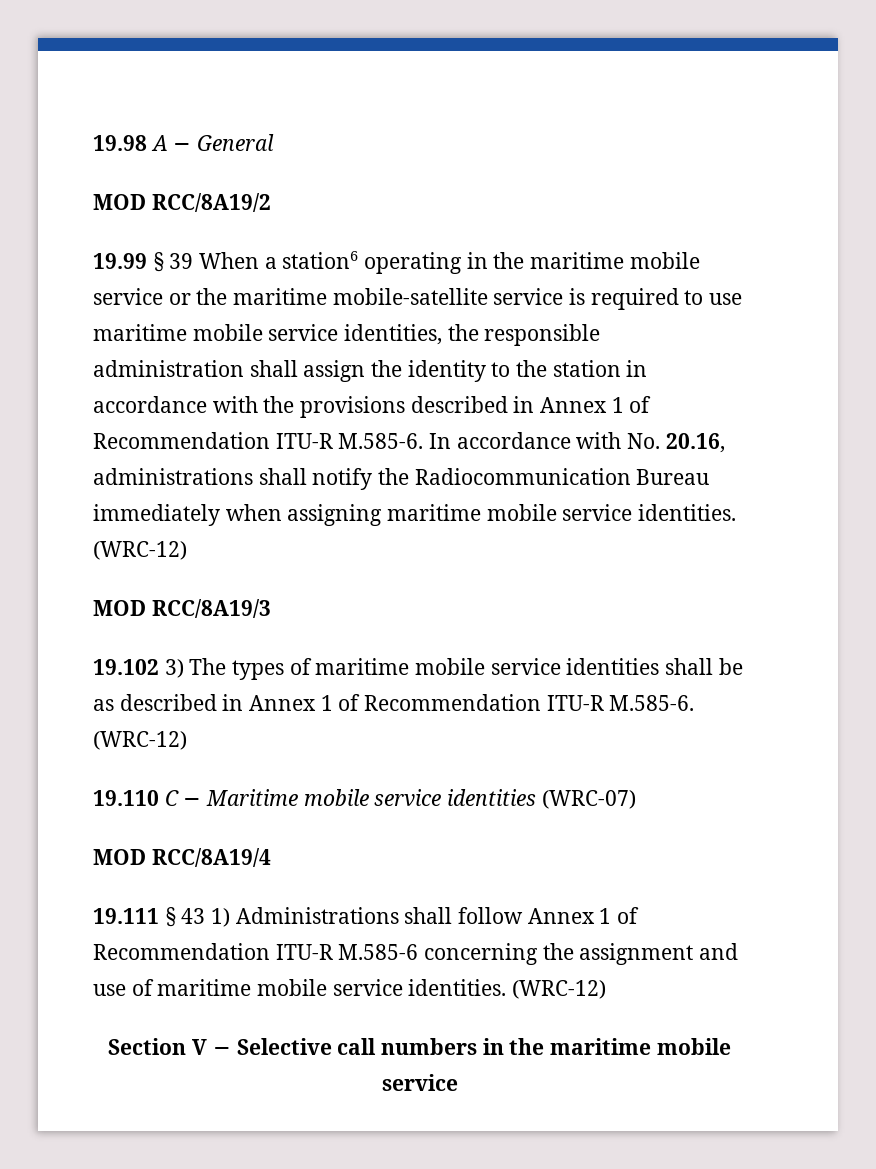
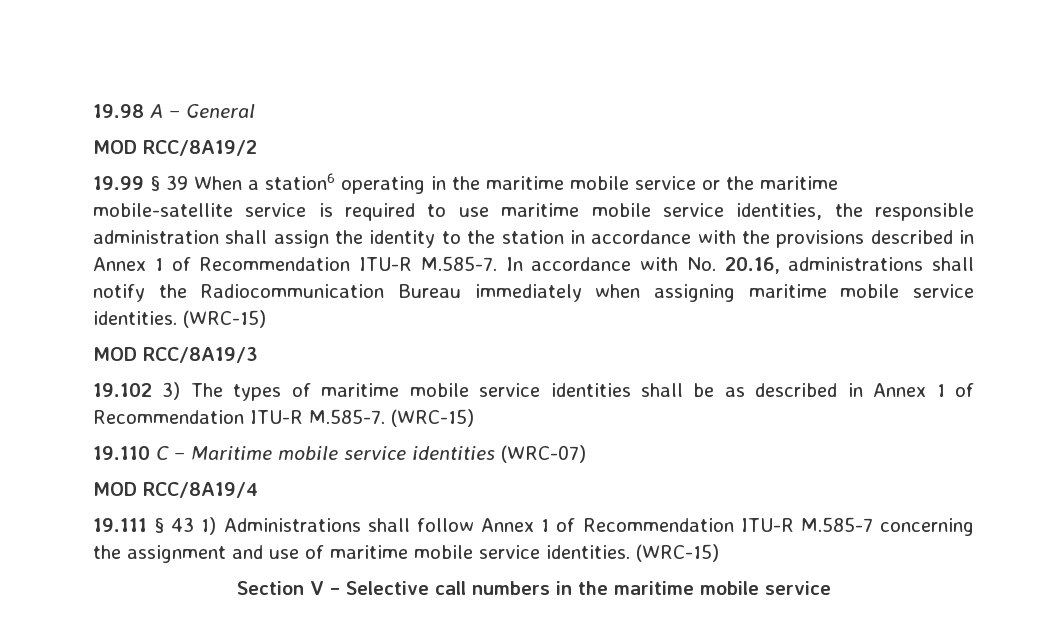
[338,433,424,449] M.585-6. -> [420,256,497,271] M.585-7.
[93,541,187,560] (WRC-12) -> [183,310,266,328] (WRC-15)
[609,695,695,711] [93,731,187,750] M.585-6. (WRC-12) -> [309,409,474,427] M.585-7. (WRC-15)
[338,944,419,960] M.585-6 -> [800,517,873,532] M.585-7
[512,980,607,999] (WRC-12) -> [636,544,719,562] (WRC-15)

